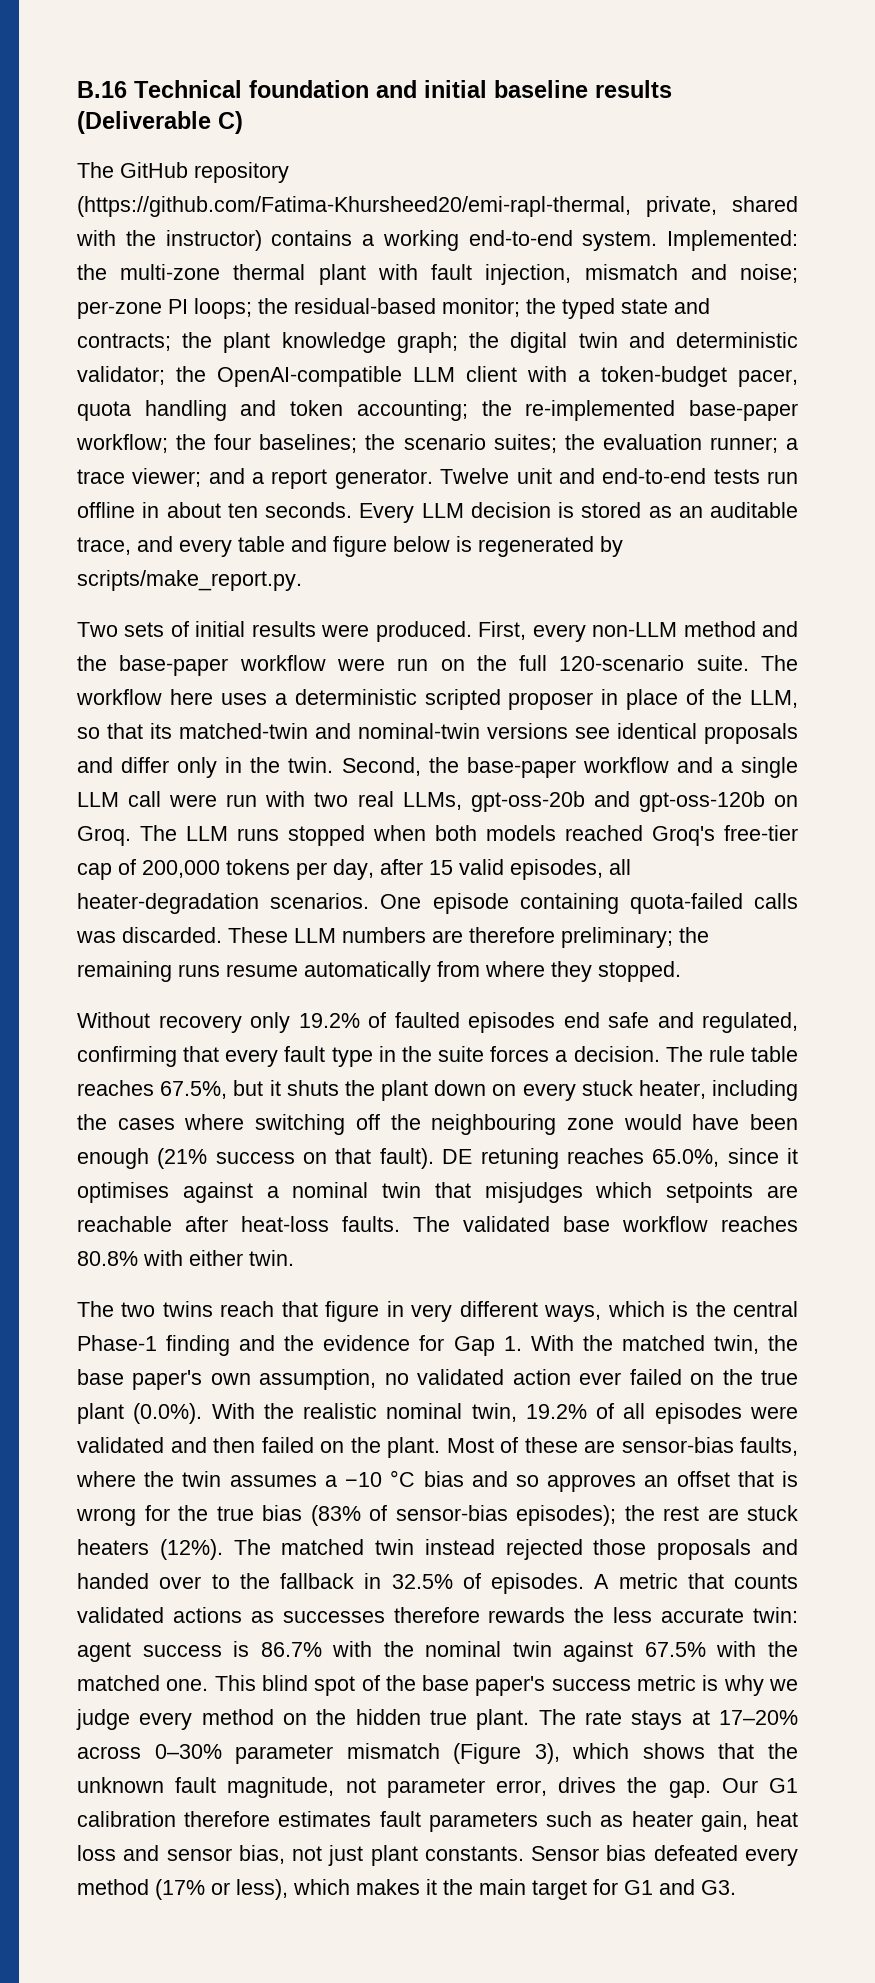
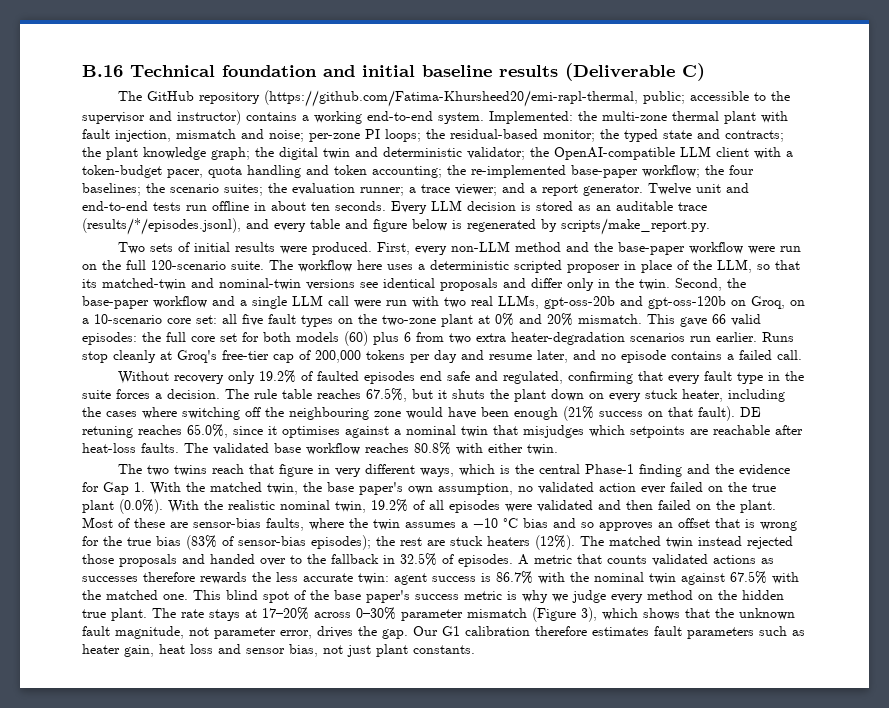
[646,196,798,217] [76,230,156,246] private, shared with the -> [642,91,790,104] [82,111,172,124] public; accessible to the supervisor and
[77,537,131,555] trace, -> [678,202,707,211] [82,218,241,235] trace (results/*/episodes.jsonl),
[77,825,643,846] Groq. The LLM runs stopped when both models reached -> [751,296,805,309] [82,313,761,327] [82,331,794,346] [82,350,172,363] Groq, on a 10-scenario core set: all five fault types on the two-zone plant at 0% and 20% mismatch. This gave 66 valid episodes: the full core set for both models (60) plus 6 from two extra heater-degradation scenarios run earlier. Runs stop cleanly at
[333,859,631,880] [77,893,798,914] [76,927,709,948] [77,961,681,982] day, after 15 valid episodes, all heater-degradation scenarios. One episode containing quota-failed calls was discarded. These LLM numbers are therefore preliminary; the remaining runs resume automatically from where they stopped. -> [434,350,802,363] day and resume later, and no episode contains a failed call.
[531,1845,798,1866] [77,1879,736,1900] Sensor bias defeated every method (17% or less), which makes it the main target for G1 and G3. -> (475, 649) none

